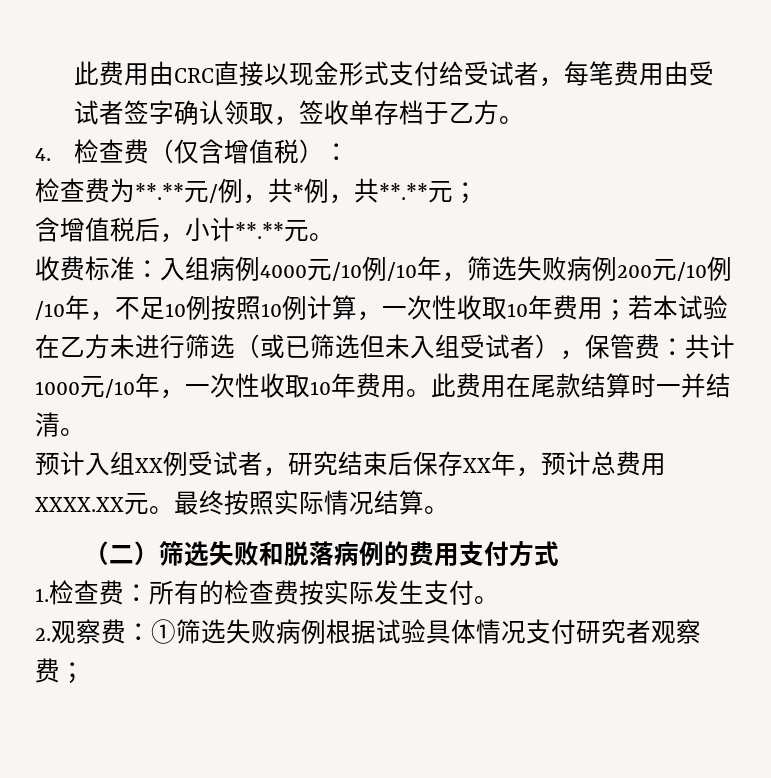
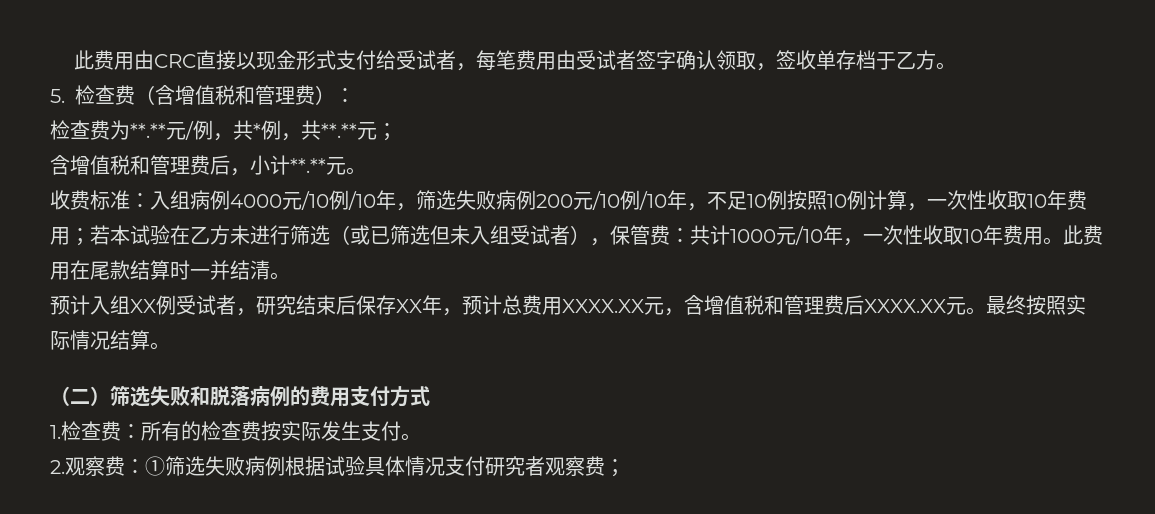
[35,148,51,161] 4. -> [50,89,65,103] 5.
[174,139,300,164] 仅含增值税 -> [155,85,315,105] 含增值税和管理费
(135, 229) none -> [130,155,210,175] 和管理费
(149, 504) none -> [664,295,966,316] ，含增值税和管理费后XXXX.XX元

